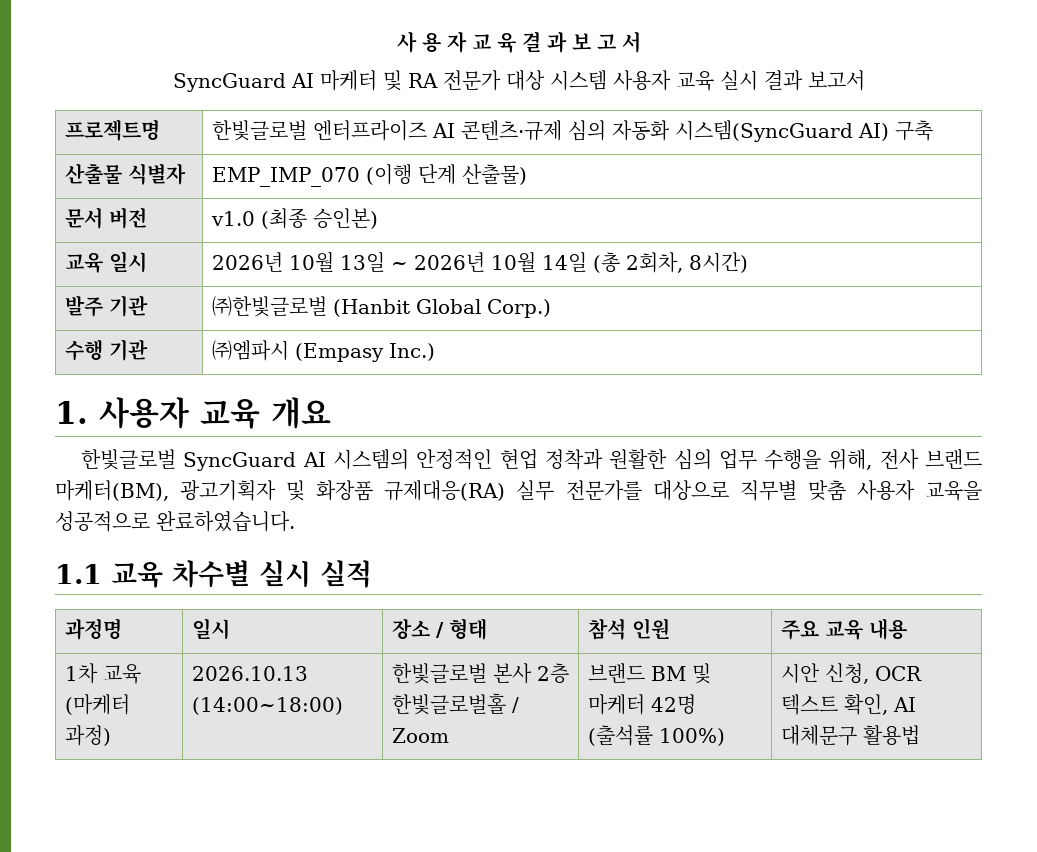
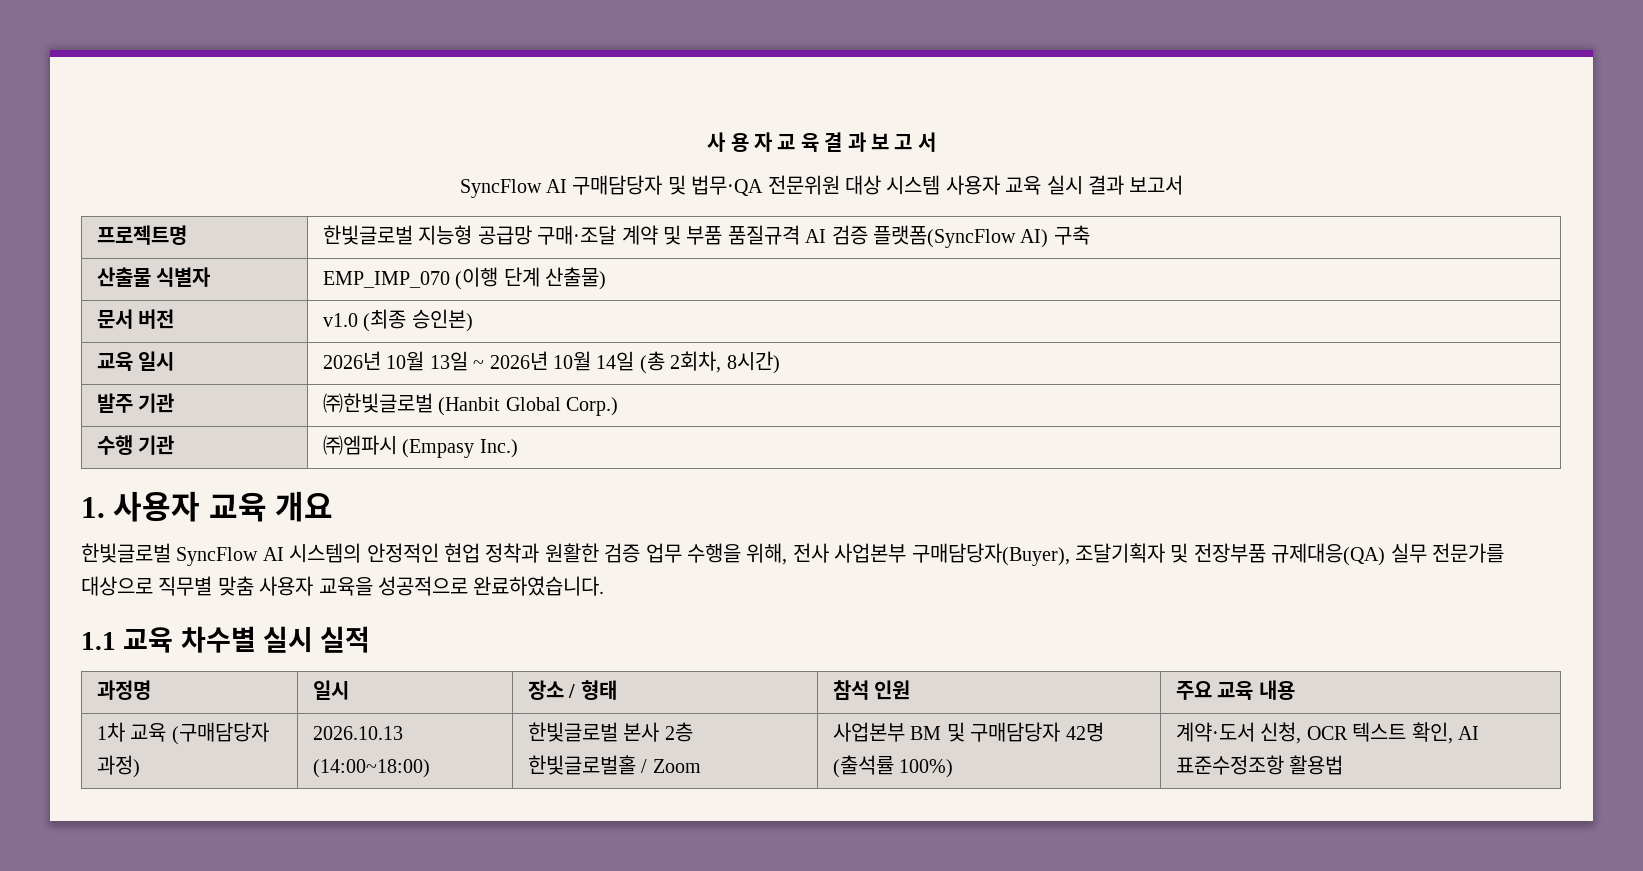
[172,70,501,92] SyncGuard AI 마케터 및 RA 전문가 -> [459,175,840,198] SyncFlow AI 구매담당자 및 법무·QA 전문위원
[312,120,853,142] 엔터프라이즈 AI 콘텐츠·규제 심의 자동화 시스템(SyncGuard -> [418,225,1016,248] 지능형 공급망 구매·조달 계약 및 부품 품질규격 AI 검증 플랫폼(SyncFlow
[183,452,297,471] SyncGuard -> [176,547,259,566] SyncFlow
[673,449,712,470] 심의 -> [604,543,641,563] 검증
[925,449,983,469] [55,480,506,501] 브랜드 마케터(BM), 광고기획자 및 화장품 규제대응(RA) -> [834,543,1386,566] 사업본부 구매담당자(Buyer), 조달기획자 및 전장부품 규제대응(QA)
[64,694,130,715] (마케터 -> [171,722,269,745] (구매담당자
[587,663,645,683] 브랜드 -> [832,722,905,742] 사업본부
[587,694,645,715] 마케터 -> [970,722,1061,742] 구매담당자
[780,663,820,683] 시안 -> [1175,722,1255,742] 계약·도서
[780,725,857,746] 대체문구 -> [1175,755,1284,775] 표준수정조항

